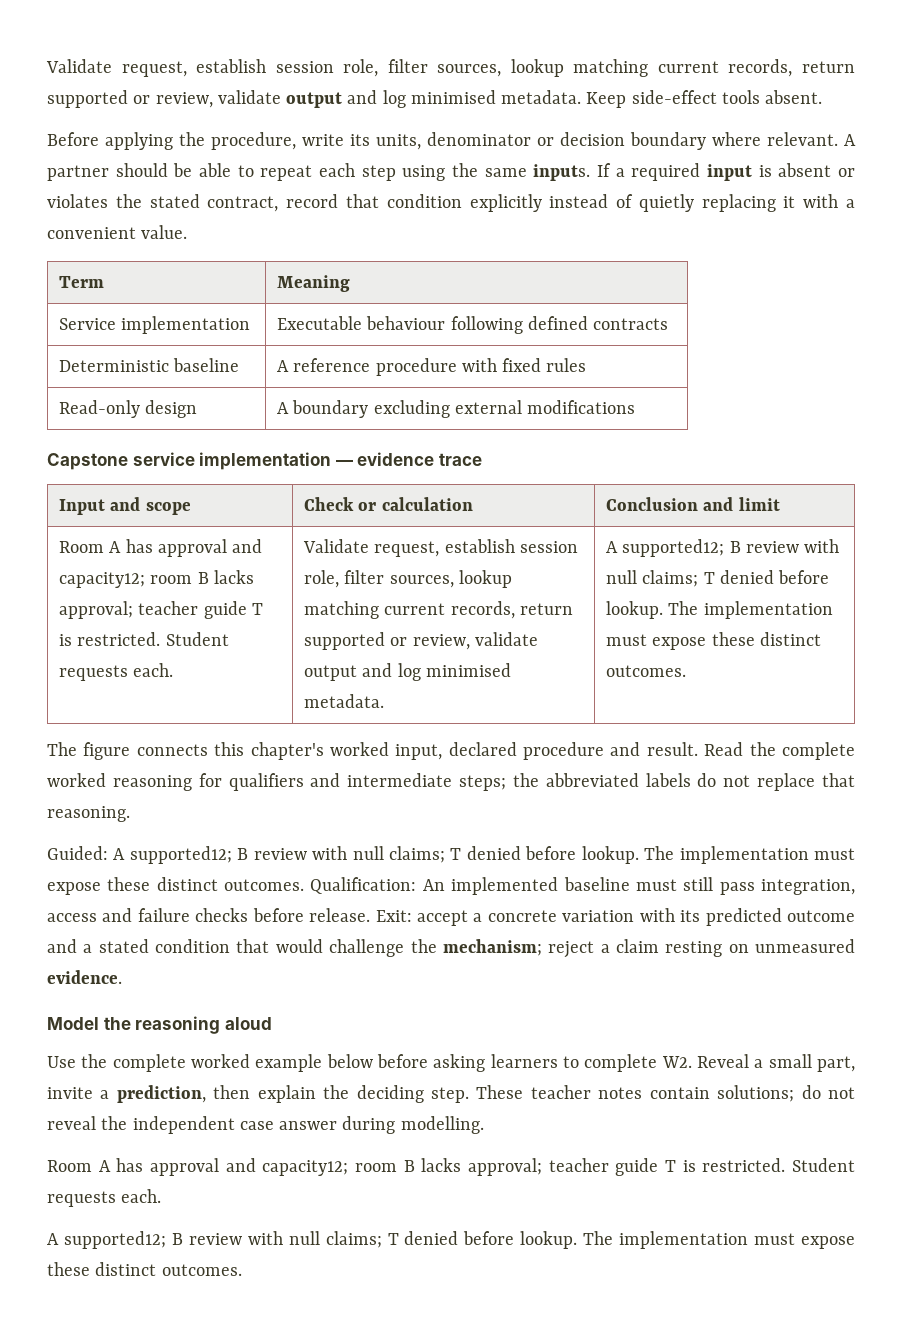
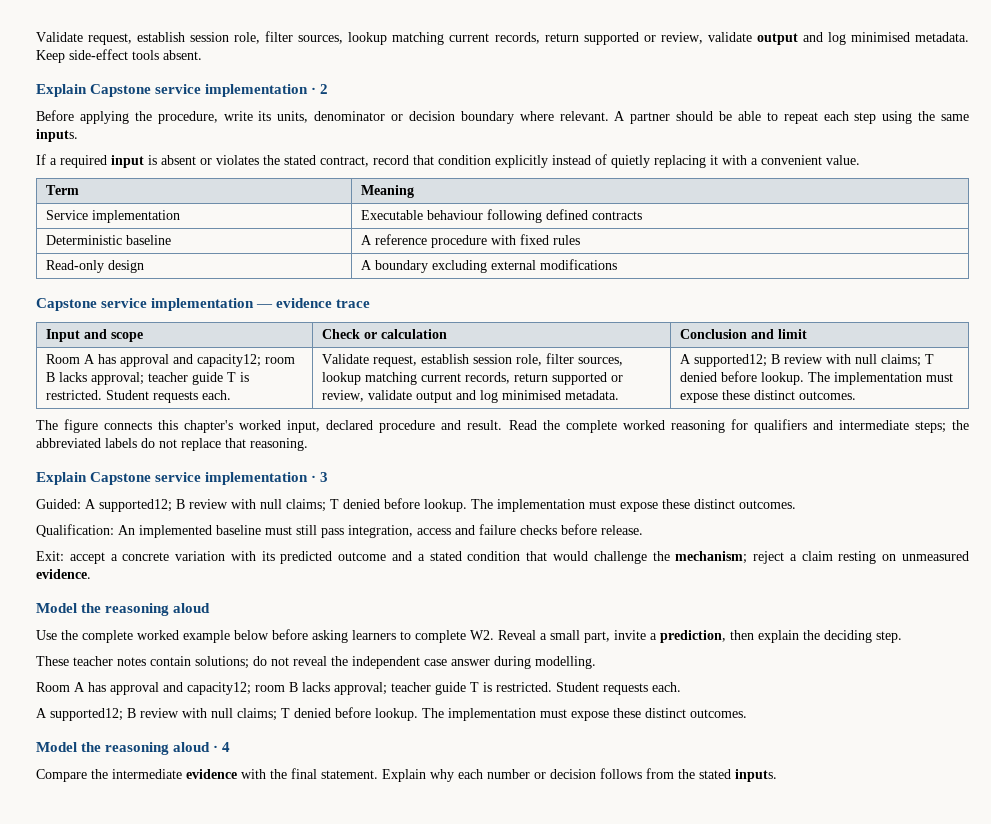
(823, 97) none -> [36,84,329,97] // Explain Capstone service implementation · 2
(591, 172) none -> (78, 135) //
(130, 814) none -> [36,472,329,485] // Explain Capstone service implementation · 3
(305, 885) none -> (796, 504) //
(371, 915) none -> (643, 530) //
(469, 1095) none -> (902, 637) //
(242, 1270) none -> [36,742,231,755] [36,768,777,782] // Model the reasoning aloud · 4 // Compare the intermediate evidence with the final statement. Explain why each number or decision follows from the stated inputs.

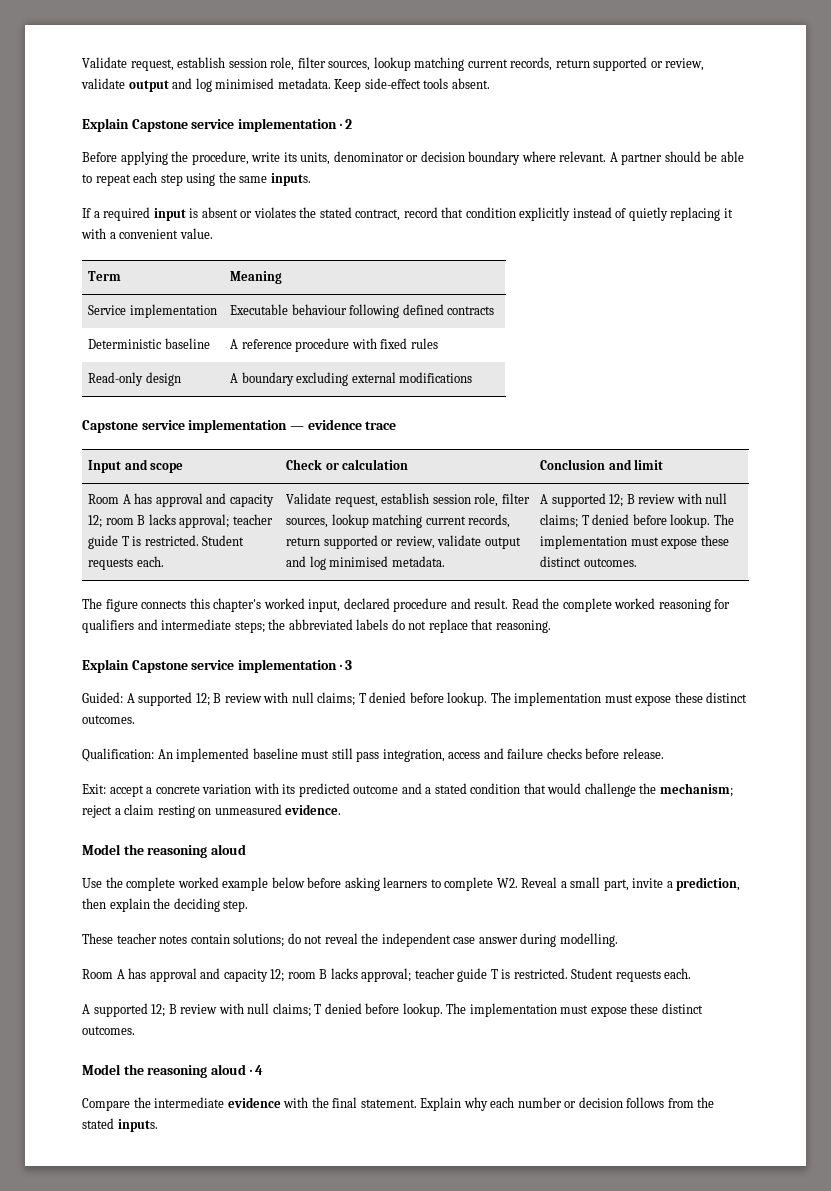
[197,354,262,367] capacity12; -> [229,494,274,507] [88,515,103,528] capacity 12;
[694,354,768,367] supported12; -> [551,493,624,507] supported 12;
[99,499,172,512] supported12; -> [138,692,210,706] supported 12;
[187,682,251,695] capacity12; -> [223,969,285,982] capacity 12;
[50,708,123,721] supported12; -> [93,1003,166,1017] supported 12;

